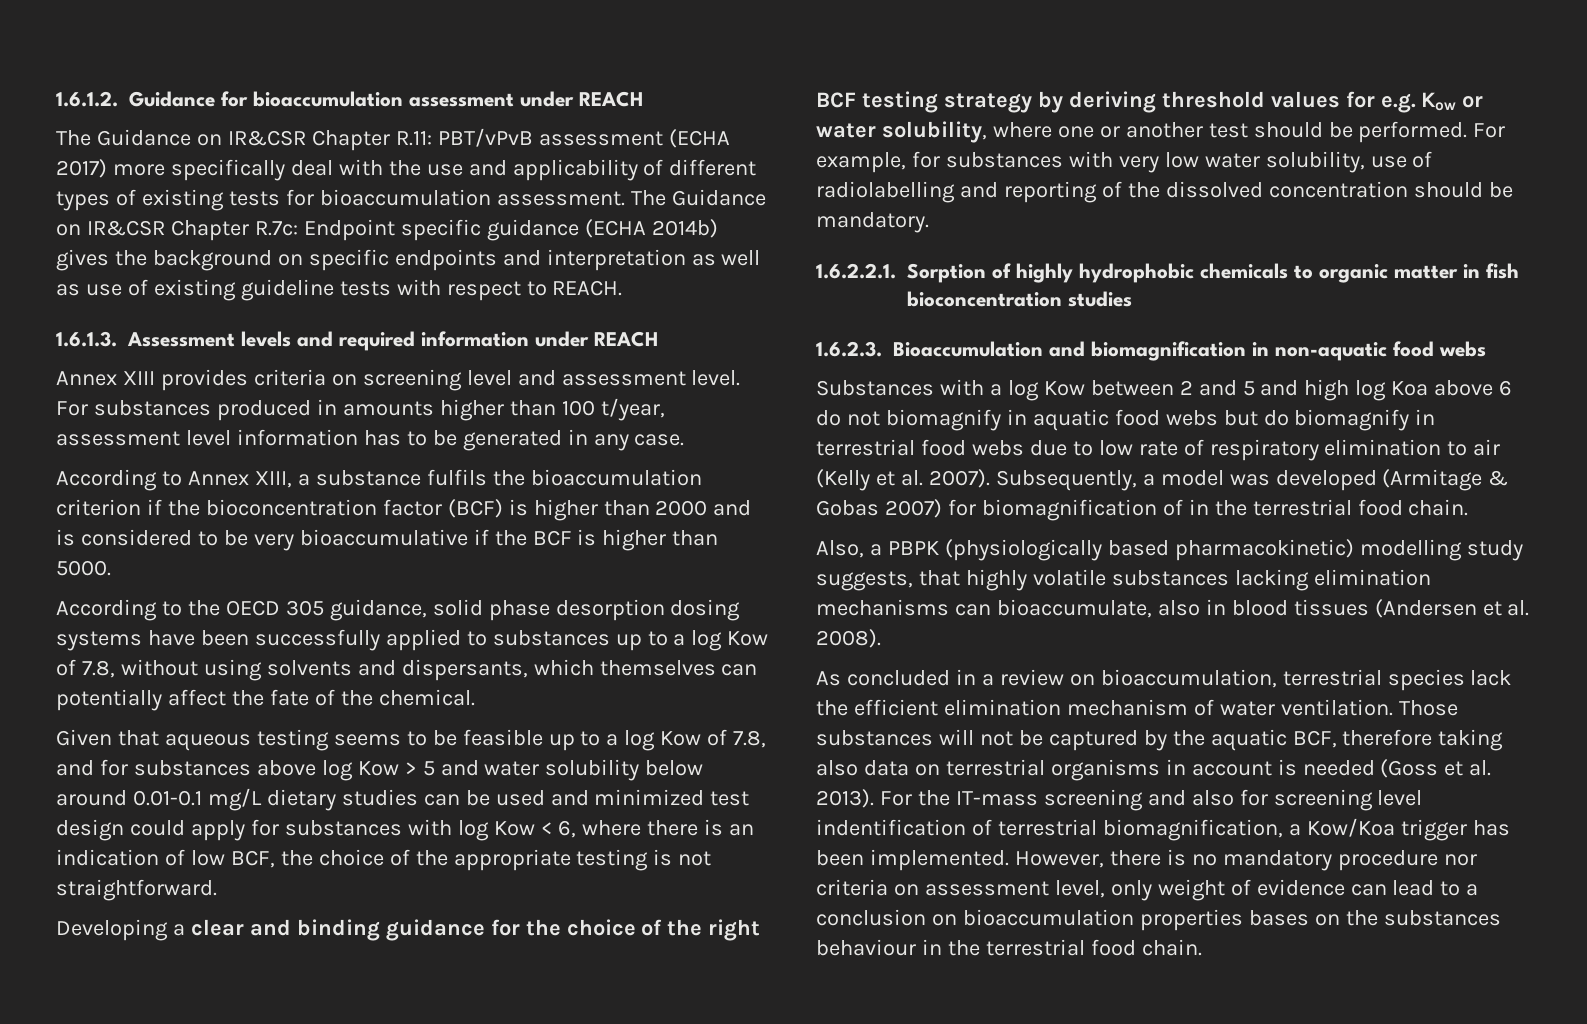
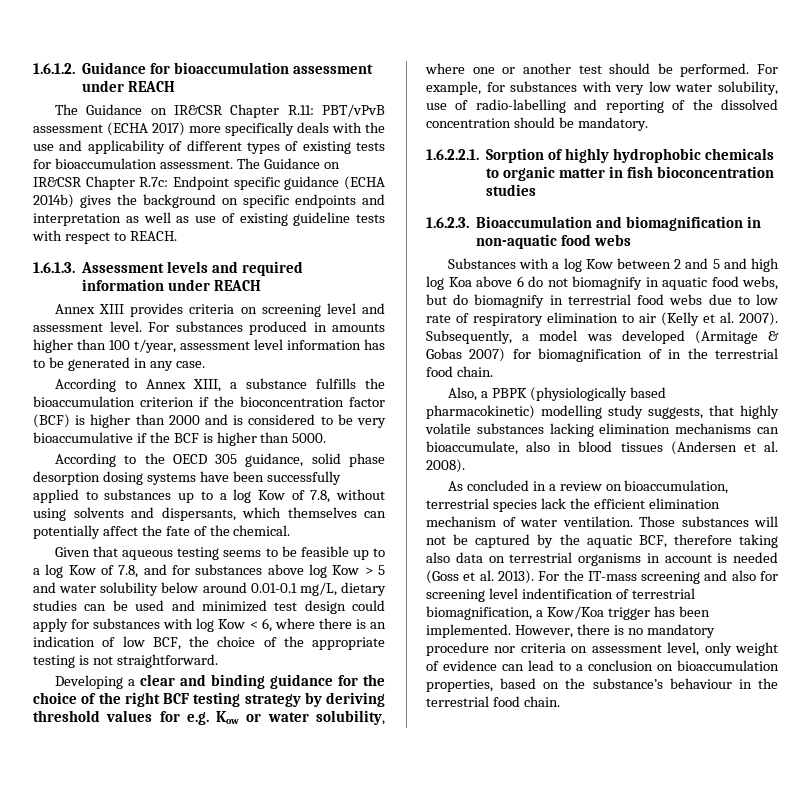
[290,160,333,176] deal -> [297,122,329,133] deals
[426,469,487,486] fulfils -> [315,378,356,389] fulfills
[207,788,262,811] mg/L -> [299,582,337,596] mg/L,
[816,181,955,203] radiolabelling -> [475,99,566,113] radio-labelling
[1165,410,1218,426] webs -> [742,276,778,290] webs,
[1139,909,1309,931] properties bases -> [426,678,537,692] properties, based
[1383,910,1501,926] substances -> [592,678,663,689] substance’s

